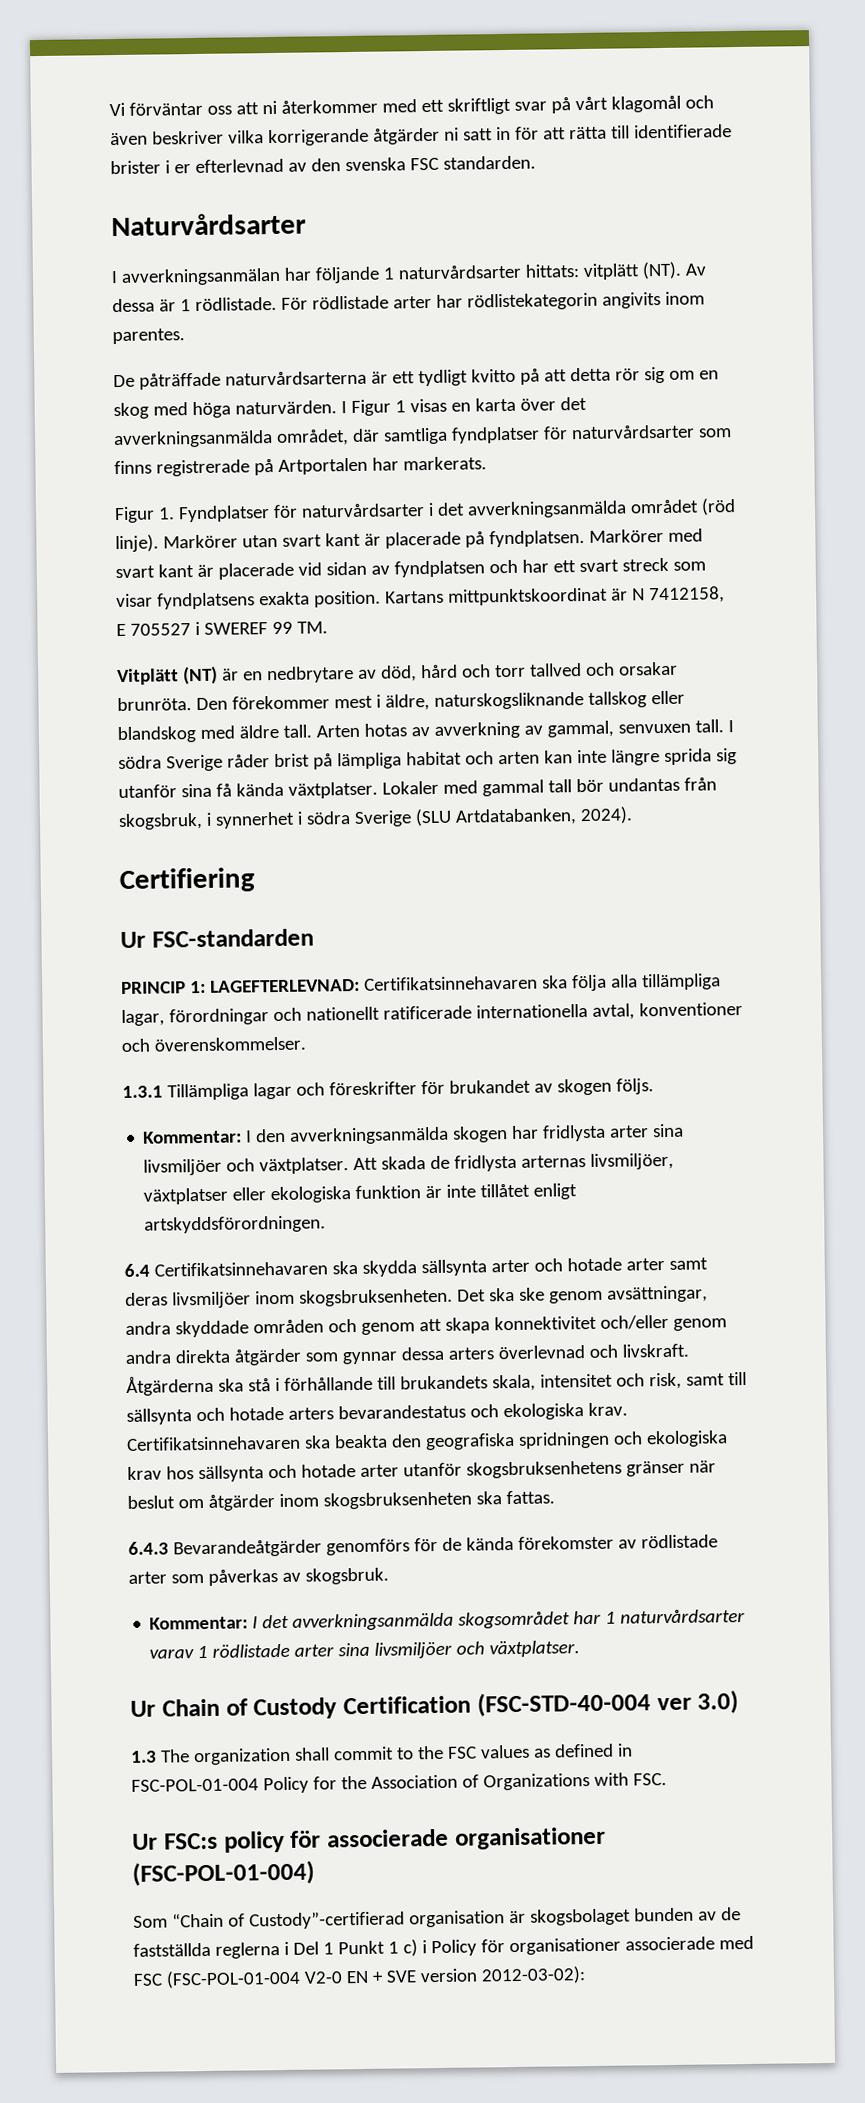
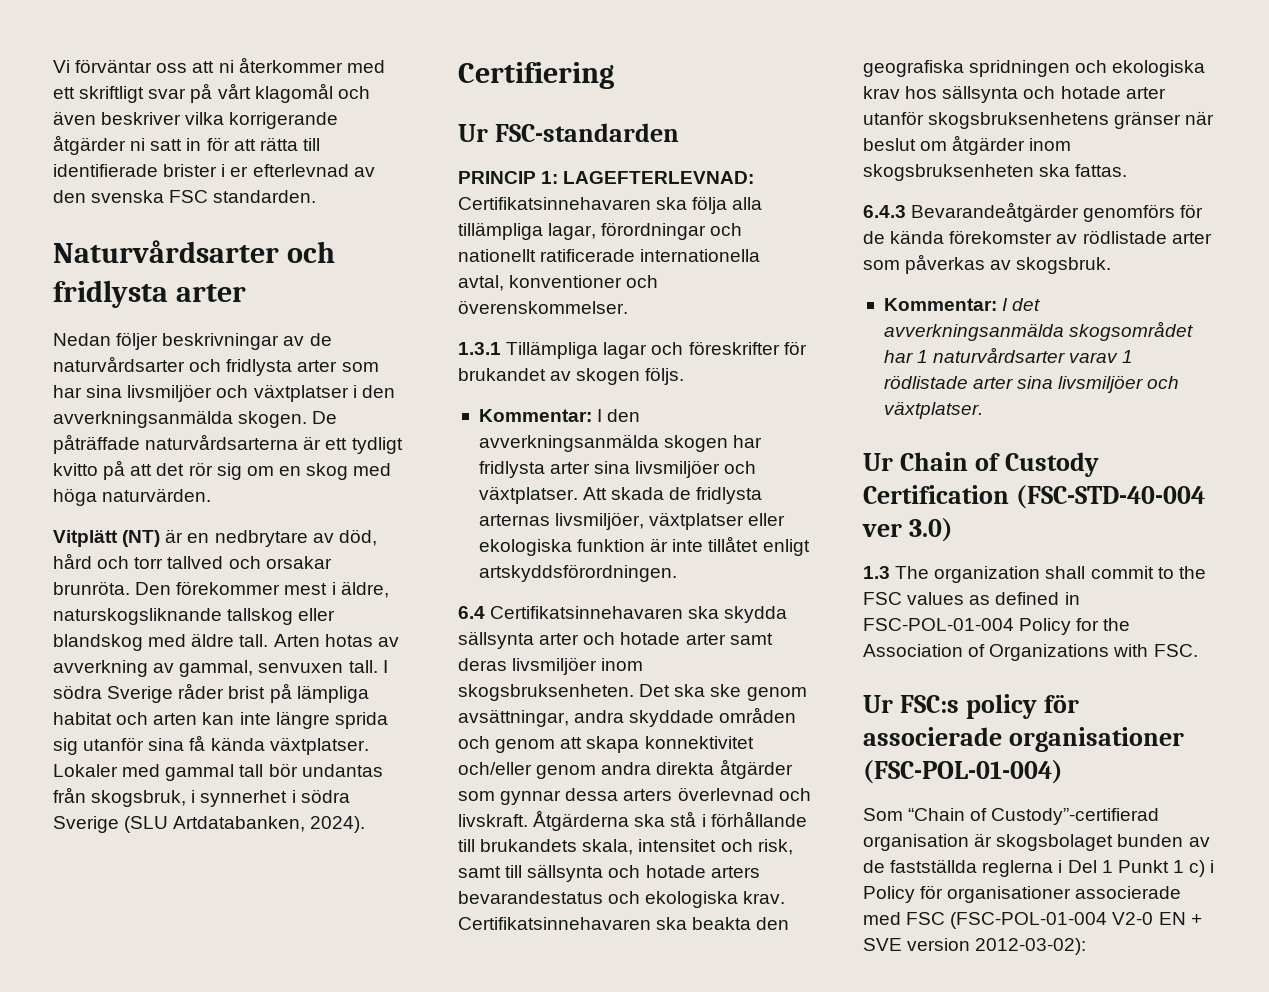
[111,261,706,286] [112,291,705,313] [112,328,185,345] // I avverkningsanmälan har följande 1 naturvårdsarter hittats: vitplätt (NT). Av dessa är 1 rödlistade. För rödlistade arter har rödlistekategorin angivits inom parentes. // -> [287,241,336,263] [53,280,247,308] [53,332,332,350] [53,356,379,376] [53,384,395,402] [53,410,308,428] och fridlysta arter // Nedan följer beskrivningar av de naturvårdsarter och fridlysta arter som har sina livsmiljöer och växtplatser i den avverkningsanmälda skogen.
[569,367,611,382] detta -> [156,463,185,476] det
[340,396,587,417] [113,424,732,449] [114,456,487,477] [114,498,736,524] [115,528,703,553] [115,557,706,580] [116,586,725,610] [116,621,328,637] I Figur 1 visas en karta över det avverkningsanmälda området, där samtliga fyndplatser för naturvårdsarter som finns registrerade på Artportalen har markerats. // Figur 1. Fyndplatser för naturvårdsarter i det avverkningsanmälda området (röd linje). Markörer utan svart kant är placerade på fyndplatsen. Markörer med svart kant är placerade vid sidan av fyndplatsen och har ett svart streck som visar fyndplatsens exakta position. Kartans mittpunktskoordinat är N 7412158, E 705527 i SWEREF 99 TM. -> (212, 495) none

